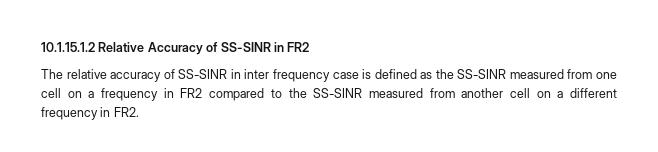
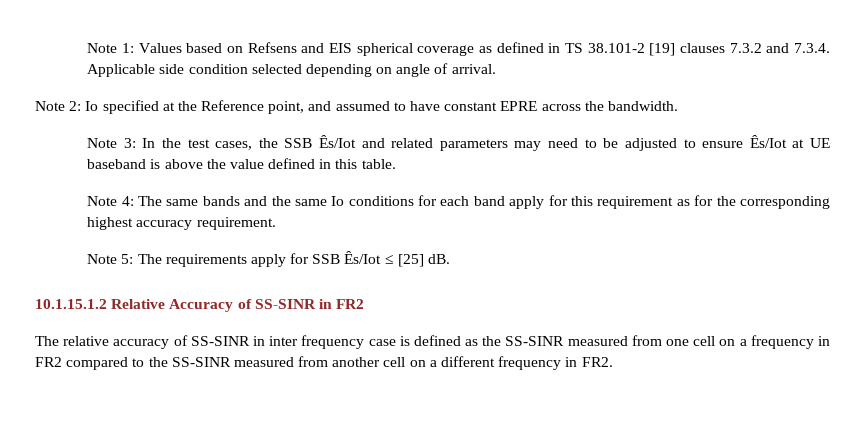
(41, 47) none -> [87,42,831,56] [87,63,496,77] [35,100,678,114] [87,135,831,151] [87,158,396,169] [87,195,831,209] [87,217,276,230] [87,251,450,267] Note 1: Values based on Refsens and EIS spherical coverage as defined in TS 38.101-2 [19] clauses 7.3.2 and 7.3.4. Applicable side condition selected depending on angle of arrival. // Note 2: Io specified at the Reference point, and assumed to have constant EPRE across the bandwidth. // Note 3: In the test cases, the SSB Ês/Iot and related parameters may need to be adjusted to ensure Ês/Iot at UE baseband is above the value defined in this table. // Note 4: The same bands and the same Io conditions for each band apply for this requirement as for the corresponding highest accuracy requirement. // Note 5: The requirements apply for SSB Ês/Iot ≤ [25] dB. //

